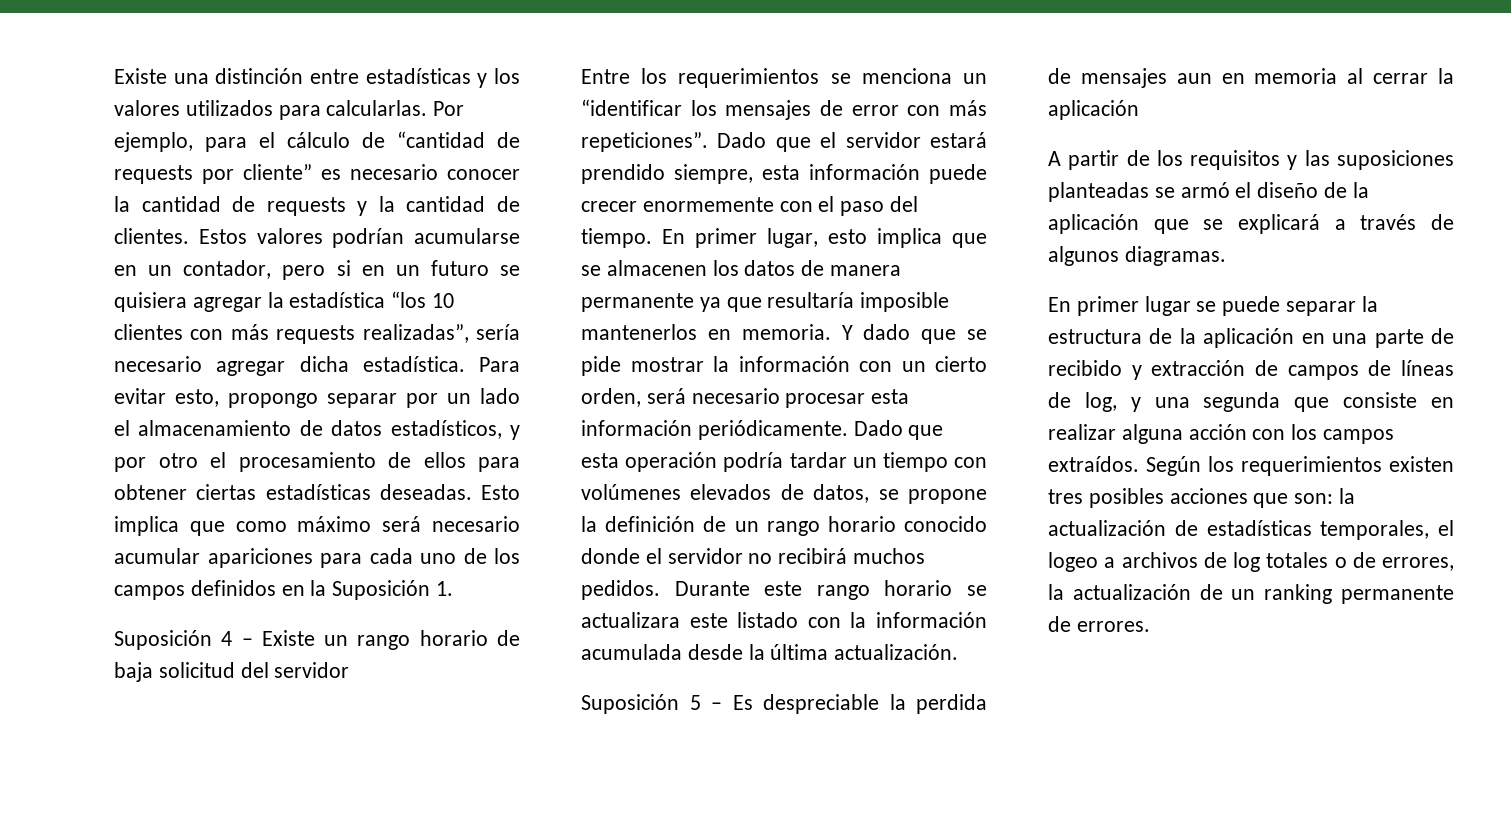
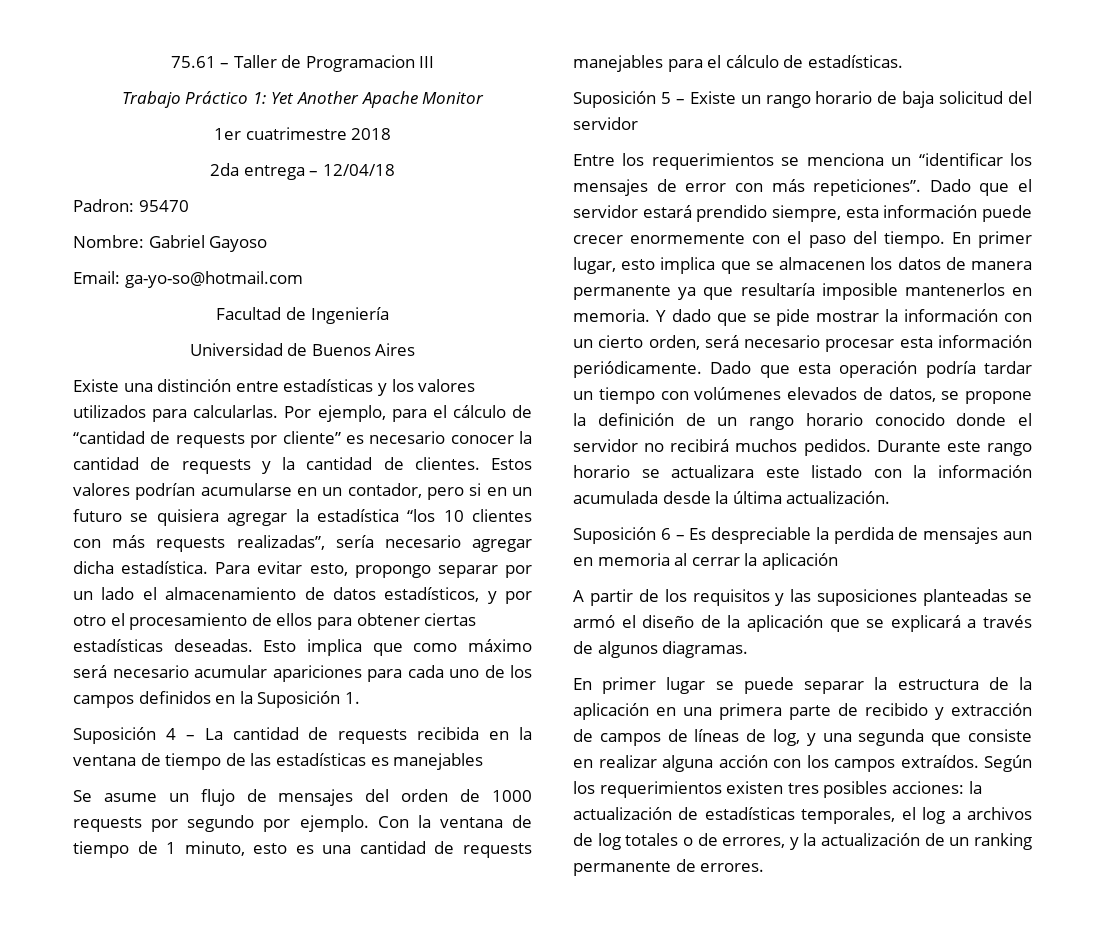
(114, 76) none -> [170,55,435,72] [121,91,485,108] [213,127,392,140] [210,163,395,180] [73,199,189,212] [73,235,268,252] [73,271,303,288] [216,307,389,324] [189,343,416,356] 75.61 – Taller de Programacion III // Trabajo Práctico 1: Yet Another Apache Monitor // 1er cuatrimestre 2018 // 2da entrega – 12/04/18 // Padron: 95470 // Nombre: Gabriel Gayoso // Email: ga-yo-so@hotmail.com // Facultad de Ingeniería // Universidad de Buenos Aires //
(253, 642) none -> [204,727,532,744] [73,753,484,770] [73,789,533,806] [73,815,532,832] [73,841,532,858] [573,55,903,72] [573,91,685,108] La cantidad de requests recibida en la ventana de tiempo de las estadísticas es manejables // Se asume un flujo de mensajes del orden de 1000 requests por segundo por ejemplo. Con la ventana de tiempo de 1 minuto, esto es una cantidad de requests manejables para el cálculo de estadísticas. // Suposición 5 –
[689,695,701,710] 5 -> [660,528,671,540] 6
(1368, 338) none -> [719,703,782,720] primera
[1169,488,1334,508] acciones que son: -> [891,781,964,794] acciones:
[1048,552,1098,572] logeo -> [922,807,946,824] log
(1454, 564) none -> [789,837,799,850] y

